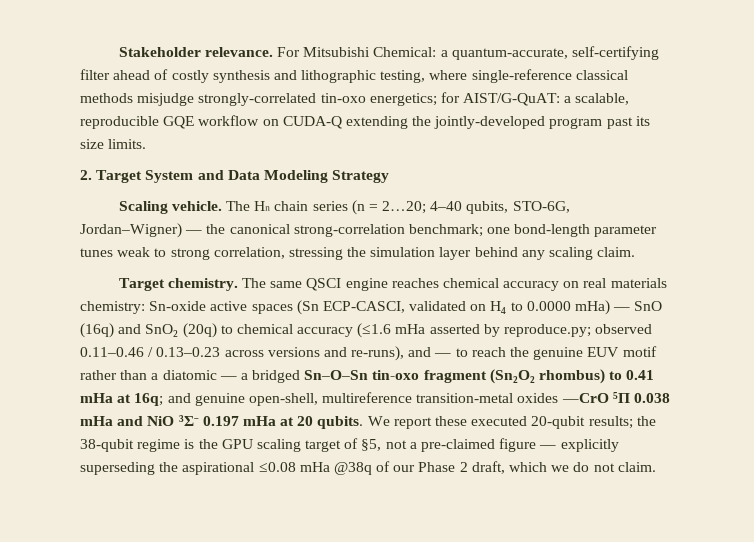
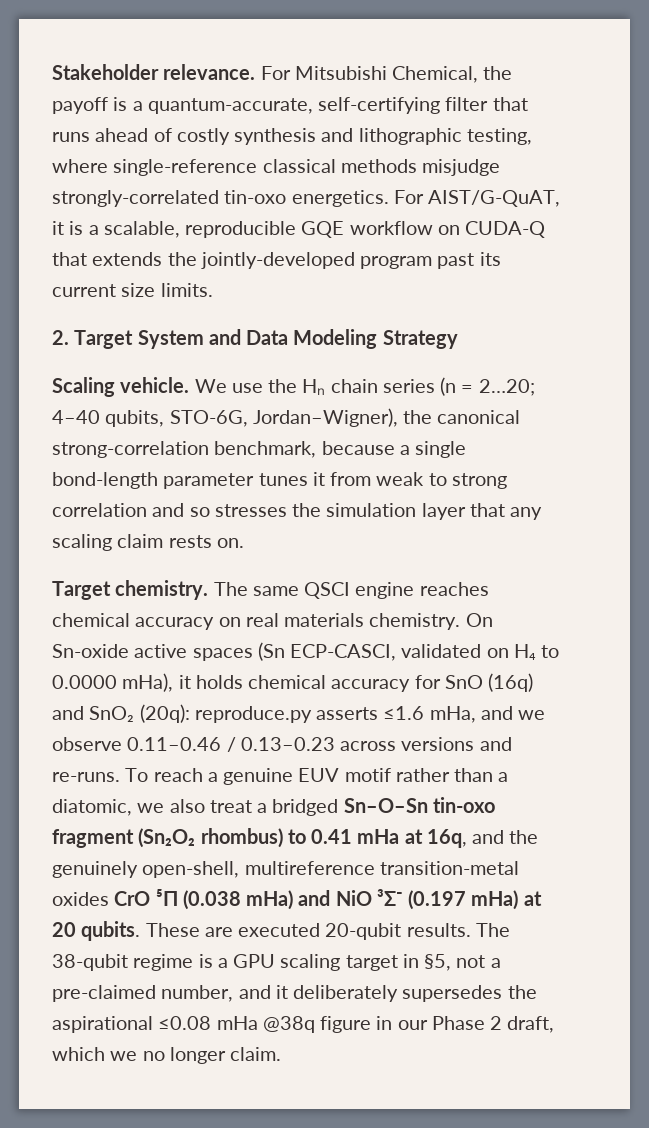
[373,47,437,57] Chemical: -> [392,66,513,83] [52,97,128,114] Chemical, the payoff is
(110, 74) none -> [492,97,528,111] [52,132,90,142] that runs
[369,92,561,106] energetics; for AIST/G-QuAT: -> [291,190,561,207] [52,221,84,235] energetics. For AIST/G-QuAT, it is
[345,116,408,129] extending -> [52,252,163,266] that extends
(650, 121) none -> [52,284,116,297] current
[225,201,250,211] The -> [194,379,298,393] We use the
[80,223,203,238] Jordan–Wigner) — -> [252,408,398,427] Jordan–Wigner),
[408,224,511,237] benchmark; one -> [214,441,467,458] benchmark, because a single
(113, 252) none -> [312,472,372,486] it from
[213,247,343,260] correlation, stressing -> [52,503,287,517] correlation and so stresses
[474,247,518,257] behind -> [469,503,505,517] that
[597,247,636,257] claim. -> [117,534,244,548] claim rests on.
[80,301,145,314] chemistry: -> [369,613,493,630] chemistry. On
[575,300,663,315] [80,323,653,338] mHa) — SnO (16q) and SnO₂ (20q) to chemical accuracy (≤1.6 mHa asserted by reproduce.py; observed -> [122,673,534,692] [52,704,546,723] [52,737,122,751] mHa), it holds chemical accuracy for SnO (16q) and SnO₂ (20q): reproduce.py asserts ≤1.6 mHa, and we observe
[351,346,530,361] re-runs), and — to reach the -> [52,768,218,782] re-runs. To reach a
[162,370,237,380] diatomic — -> [52,799,252,816] diatomic, we also treat
[134,392,671,406] [80,416,113,426] 16q; and genuine open-shell, multireference transition-metal oxides —CrO ⁵Π 0.038 mHa -> [426,829,539,848] [52,861,519,878] [52,889,294,910] 16q, and the genuinely open-shell, multireference transition-metal oxides CrO ⁵Π (0.038 mHa)
[202,416,276,426] 0.197 mHa -> [408,890,519,910] (0.197 mHa)
[367,416,656,429] We report these executed 20-qubit results; the -> [145,923,510,940] These are executed 20-qubit results. The
[198,439,218,449] the -> [217,958,228,968] a
[344,438,359,449] of -> [402,954,419,968] in
[499,438,619,452] [80,462,155,475] figure — explicitly superseding -> [161,985,503,1002] number, and it deliberately supersedes
[376,461,391,472] of -> [320,1016,393,1033] figure in
[573,462,615,472] do not -> [142,1047,226,1064] no longer

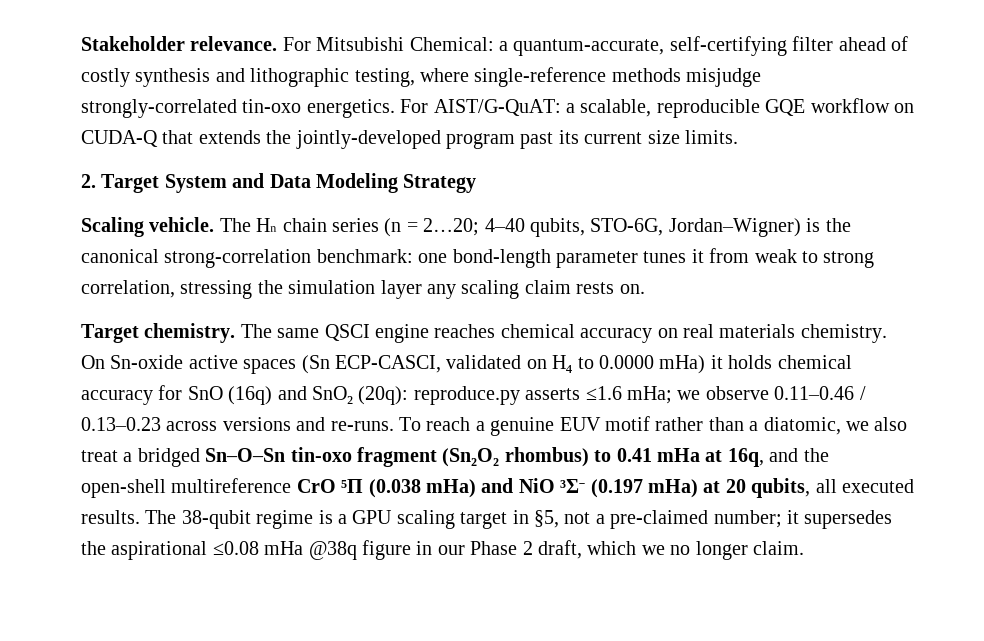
[392,66,513,83] [52,97,128,114] Chemical, the payoff is -> [409,37,494,51] Chemical:
[492,97,528,111] [52,132,90,142] that runs -> (834, 43) none
[262,159,336,173] classical -> (607, 77) none
[428,190,561,207] [52,221,84,235] AIST/G-QuAT, it is -> [433,99,561,116] AIST/G-QuAT:
[194,379,298,393] We use the -> [219,218,251,232] The
[252,408,398,427] Jordan–Wigner), -> [668,218,821,237] Jordan–Wigner) is
[214,441,467,458] benchmark, because a single -> [316,249,448,263] benchmark: one
[52,503,287,517] correlation and so stresses -> [81,280,253,299] correlation, stressing
[469,503,505,517] that -> (422, 289) none
[122,673,174,692] mHa), -> [659,355,706,374] mHa)
[429,706,513,723] mHa, and -> [626,386,672,404] mHa;
[52,861,519,878] [52,892,109,906] genuinely open-shell, multireference transition-metal oxides -> [81,478,292,498] open-shell multireference
[81,921,402,941] qubits. These are executed 20-qubit -> [751,478,914,498] qubits, all executed
[161,985,399,1002] number, and it deliberately -> [713,510,799,528] number; it

